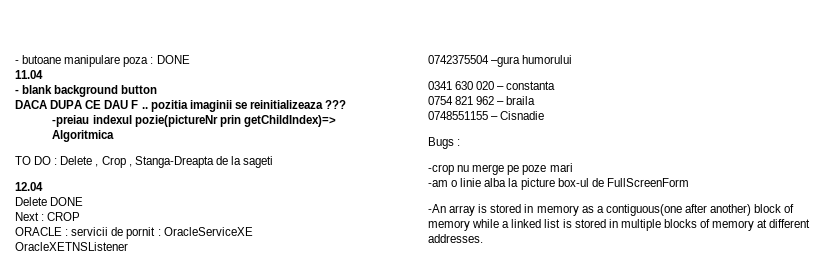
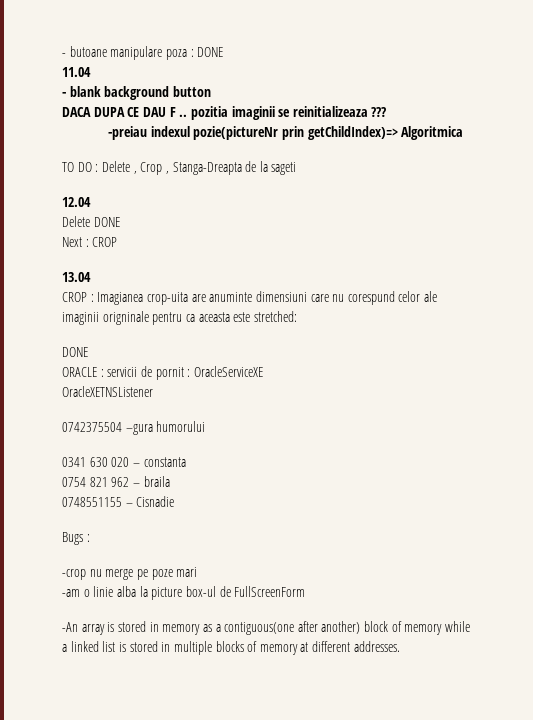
(81, 216) none -> [62,272,91,282] [62,291,438,305] [62,311,297,325] [62,347,88,357] // 13.04 // CROP : Imagianea crop-uita are anuminte dimensiuni care nu corespund celor ale imaginii origninale pentru ca aceasta este stretched: // DONE

